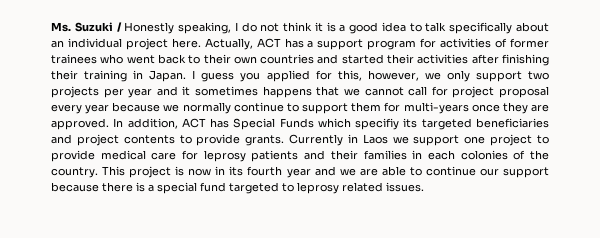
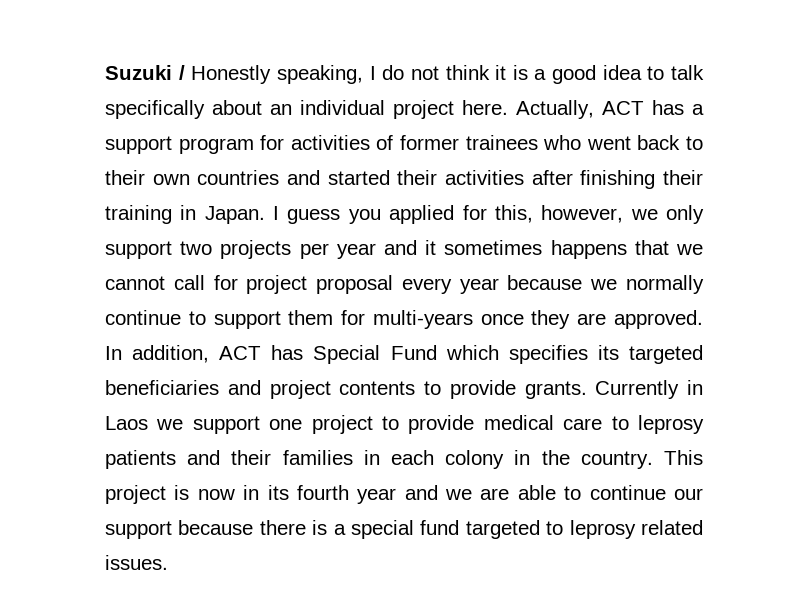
[51,22,71,32] Ms. -> (105, 72) none
[279,118,400,130] Funds which specifiy -> [390,345,588,364] Fund which specifies
[182,150,199,160] for -> [611,416,629,430] to
[460,150,526,160] colonies of -> [445,450,531,469] colony in

